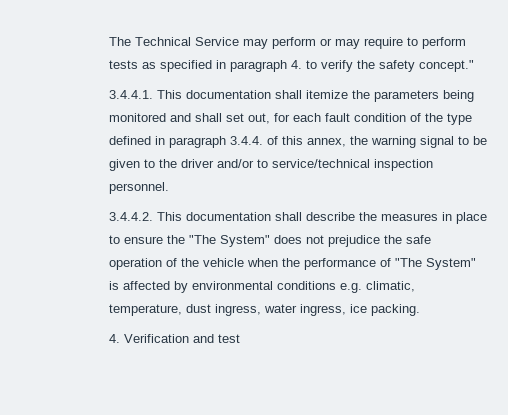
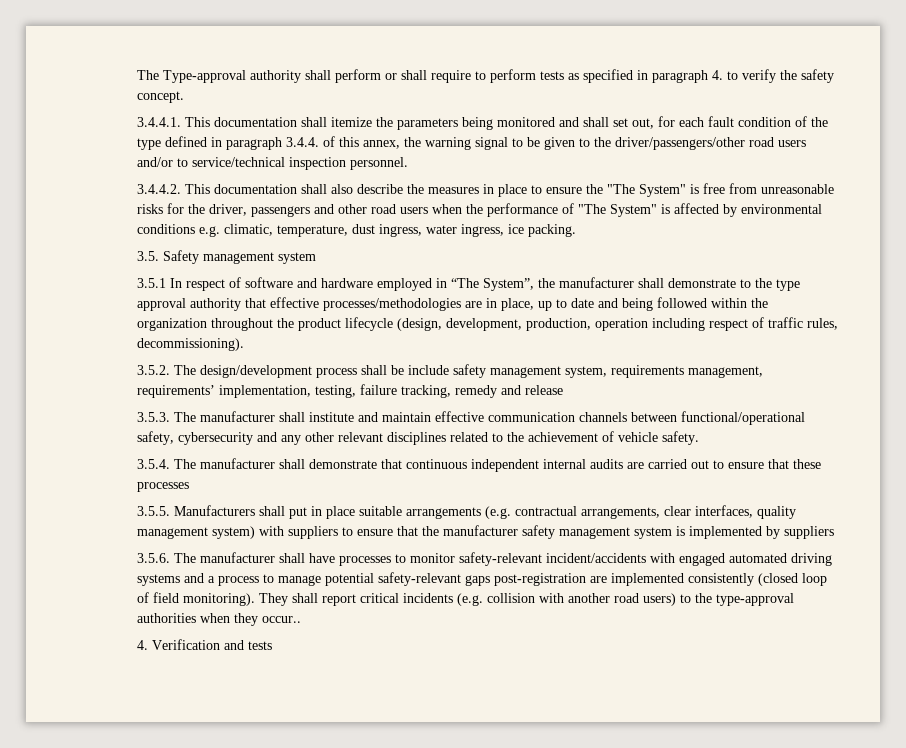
[109,37,269,49] The Technical Service may -> [136,70,331,83] The Type-approval authority shall
[335,39,361,49] may -> [400,70,427,80] shall
[419,60,475,72] concept." -> [136,91,184,103] concept.
[181,159,215,168] driver -> [614,137,806,150] driver/passengers/other road users
(303, 216) none -> [330,184,353,194] also
[274,235,432,247] [109,258,245,270] does not prejudice the safe operation of the vehicle -> [689,183,834,194] [136,203,428,217] is free from unreasonable risks for the driver, passengers and other road users
(421, 310) none -> [136,250,316,264] [136,277,800,291] [136,297,768,311] [136,317,838,331] [136,338,244,351] [136,364,763,378] [136,384,563,398] [136,411,805,425] [136,431,699,445] [136,458,821,472] [136,482,189,492] [136,505,796,519] [136,525,834,539] [136,552,832,566] [136,572,827,586] [136,592,794,606] [136,613,301,626] // 3.5. Safety management system // 3.5.1 In respect of software and hardware employed in “The System”, the manufacturer shall demonstrate to the type approval authority that effective processes/methodologies are in place, up to date and being followed within the organization throughout the product lifecycle (design, development, production, operation including respect of traffic rules, decommissioning). // 3.5.2. The design/development process shall be include safety management system, requirements management, requirements’ implementation, testing, failure tracking, remedy and release // 3.5.3. The manufacturer shall institute and maintain effective communication channels between functional/operational safety, cybersecurity and any other relevant disciplines related to the achievement of vehicle safety. // 3.5.4. The manufacturer shall demonstrate that continuous independent internal audits are carried out to ensure that these processes // 3.5.5. Manufacturers shall put in place suitable arrangements (e.g. contractual arrangements, clear interfaces, quality management system) with suppliers to ensure that the manufacturer safety management system is implemented by suppliers // 3.5.6. The manufacturer shall have processes to monitor safety-relevant incident/accidents with engaged automated driving systems and a process to manage potential safety-relevant gaps post-registration are implemented consistently (closed loop of field monitoring). They shall report critical incidents (e.g. collision with another road users) to the type-approval authorities when they occur..
[218,334,241,343] test -> [247,641,272,650] tests

